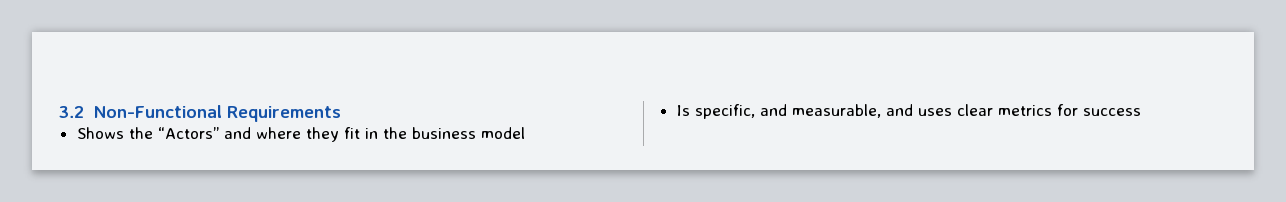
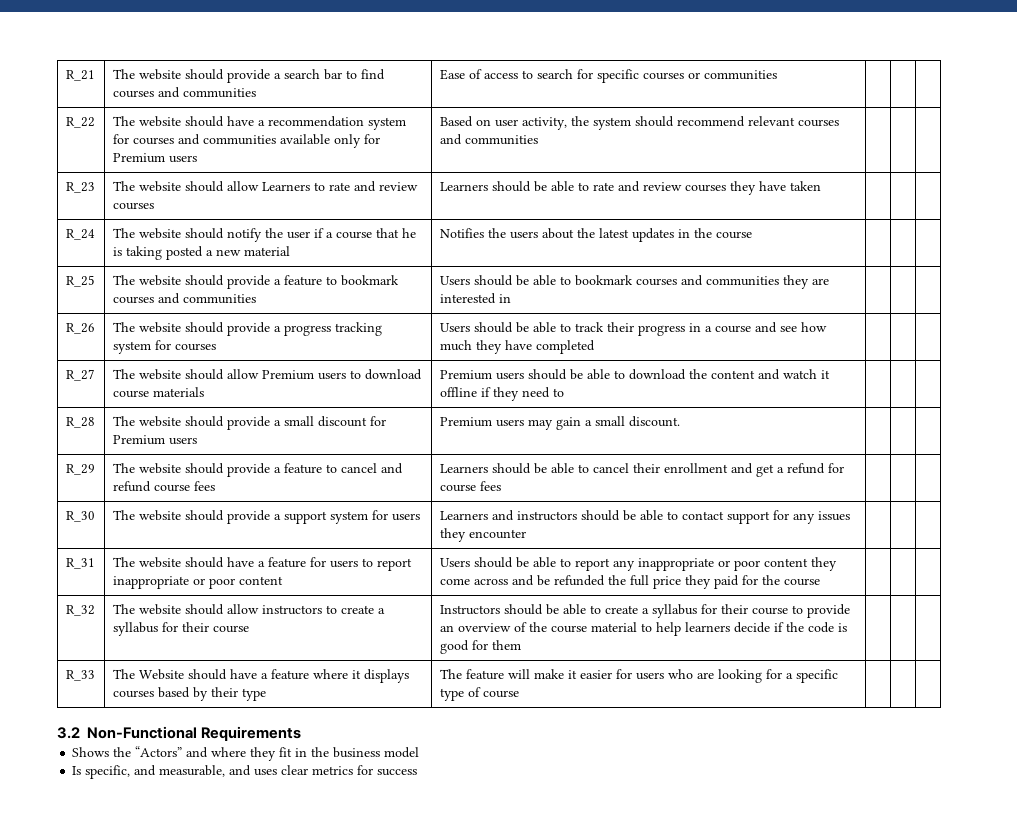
(58, 112) none -> [65,70,95,81] [112,69,385,83] [112,87,256,98] [439,69,777,83] [65,117,95,128] [112,116,406,130] [112,134,380,148] [112,153,197,163] [439,116,839,130] [439,134,538,145] [65,182,95,193] [112,181,418,192] [112,202,154,210] [439,181,821,195] [65,229,95,240] [112,228,416,242] [112,246,290,260] [439,228,752,242] [65,275,95,287] [112,275,399,289] [112,293,256,304] [439,275,829,289] [439,293,511,304] [65,323,95,334] [112,322,382,336] [112,340,216,354] [439,322,827,336] [439,340,595,354] [65,369,95,381] [112,369,422,380] [112,387,204,398] [439,369,830,380] [439,387,564,401] [65,417,95,428] [112,416,386,430] [112,435,197,445] [439,416,680,430] [65,464,95,475] [112,463,403,477] [112,481,215,492] [439,463,844,477] [439,481,501,492] [65,511,95,522] [112,510,420,524] [439,510,850,524] [439,528,526,542] [65,558,95,569] [112,557,412,571] [112,576,283,589] [439,557,837,571] [439,575,820,589] [65,605,95,616] [112,604,385,615] [112,622,249,636] [439,604,850,618] [439,622,847,636] [439,640,521,654] [65,670,95,681] [112,669,409,683] [112,687,266,701] [439,669,838,683] [439,687,519,701] R_21 | The website should provide a search bar to find courses and communities | Ease of access to search for specific courses or communities | | | // R_22 | The website should have a recommendation system for courses and communities available only for Premium users | Based on user activity, the system should recommend relevant courses and communities | | | // R_23 | The website should allow Learners to rate and review courses | Learners should be able to rate and review courses they have taken | | | // R_24 | The website should notify the user if a course that he is taking posted a new material | Notifies the users about the latest updates in the course | | | // R_25 | The website should provide a feature to bookmark courses and communities | Users should be able to bookmark courses and communities they are interested in | | | // R_26 | The website should provide a progress tracking system for courses | Users should be able to track their progress in a course and see how much they have completed | | | // R_27 | The website should allow Premium users to download course materials | Premium users should be able to download the content and watch it offline if they need to | | | // R_28 | The website should provide a small discount for Premium users | Premium users may gain a small discount. | | | // R_29 | The website should provide a feature to cancel and refund course fees | Learners should be able to cancel their enrollment and get a refund for course fees | | | // R_30 | The website should provide a support system for users | Learners and instructors should be able to contact support for any issues they encounter | | | // R_31 | The website should have a feature for users to report inappropriate or poor content | Users should be able to report any inappropriate or poor content they come across and be refunded the full price they paid for the course | | | // R_32 | The website should allow instructors to create a syllabus for their course | Instructors should be able to create a syllabus for their course to provide an overview of the course material to help learners decide if the code is good for them | | | // R_33 | The Website should have a feature where it displays courses based by their type | The feature will make it easier for users who are looking for a specific type of course | | | //

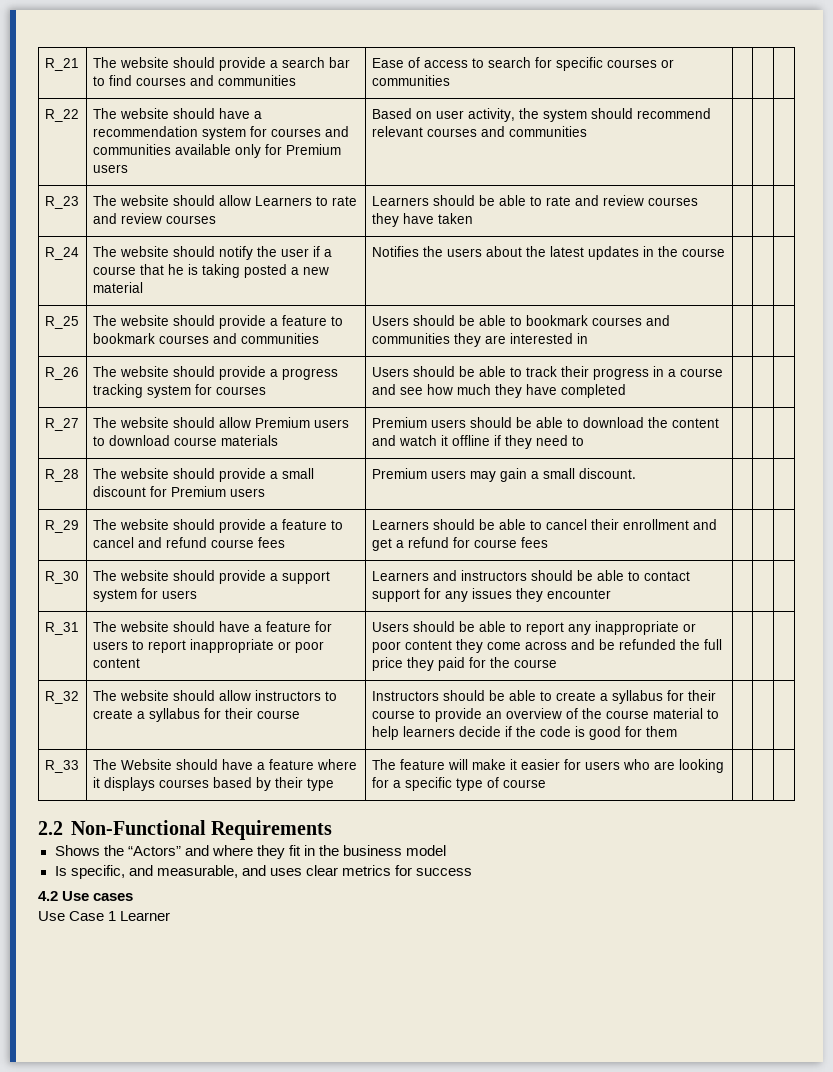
[57,727,80,739] 3.2 -> [38,821,63,835] 2.2
(418, 772) none -> [38,891,134,901] [38,911,171,921] // 4.2 Use cases // Use Case 1 Learner

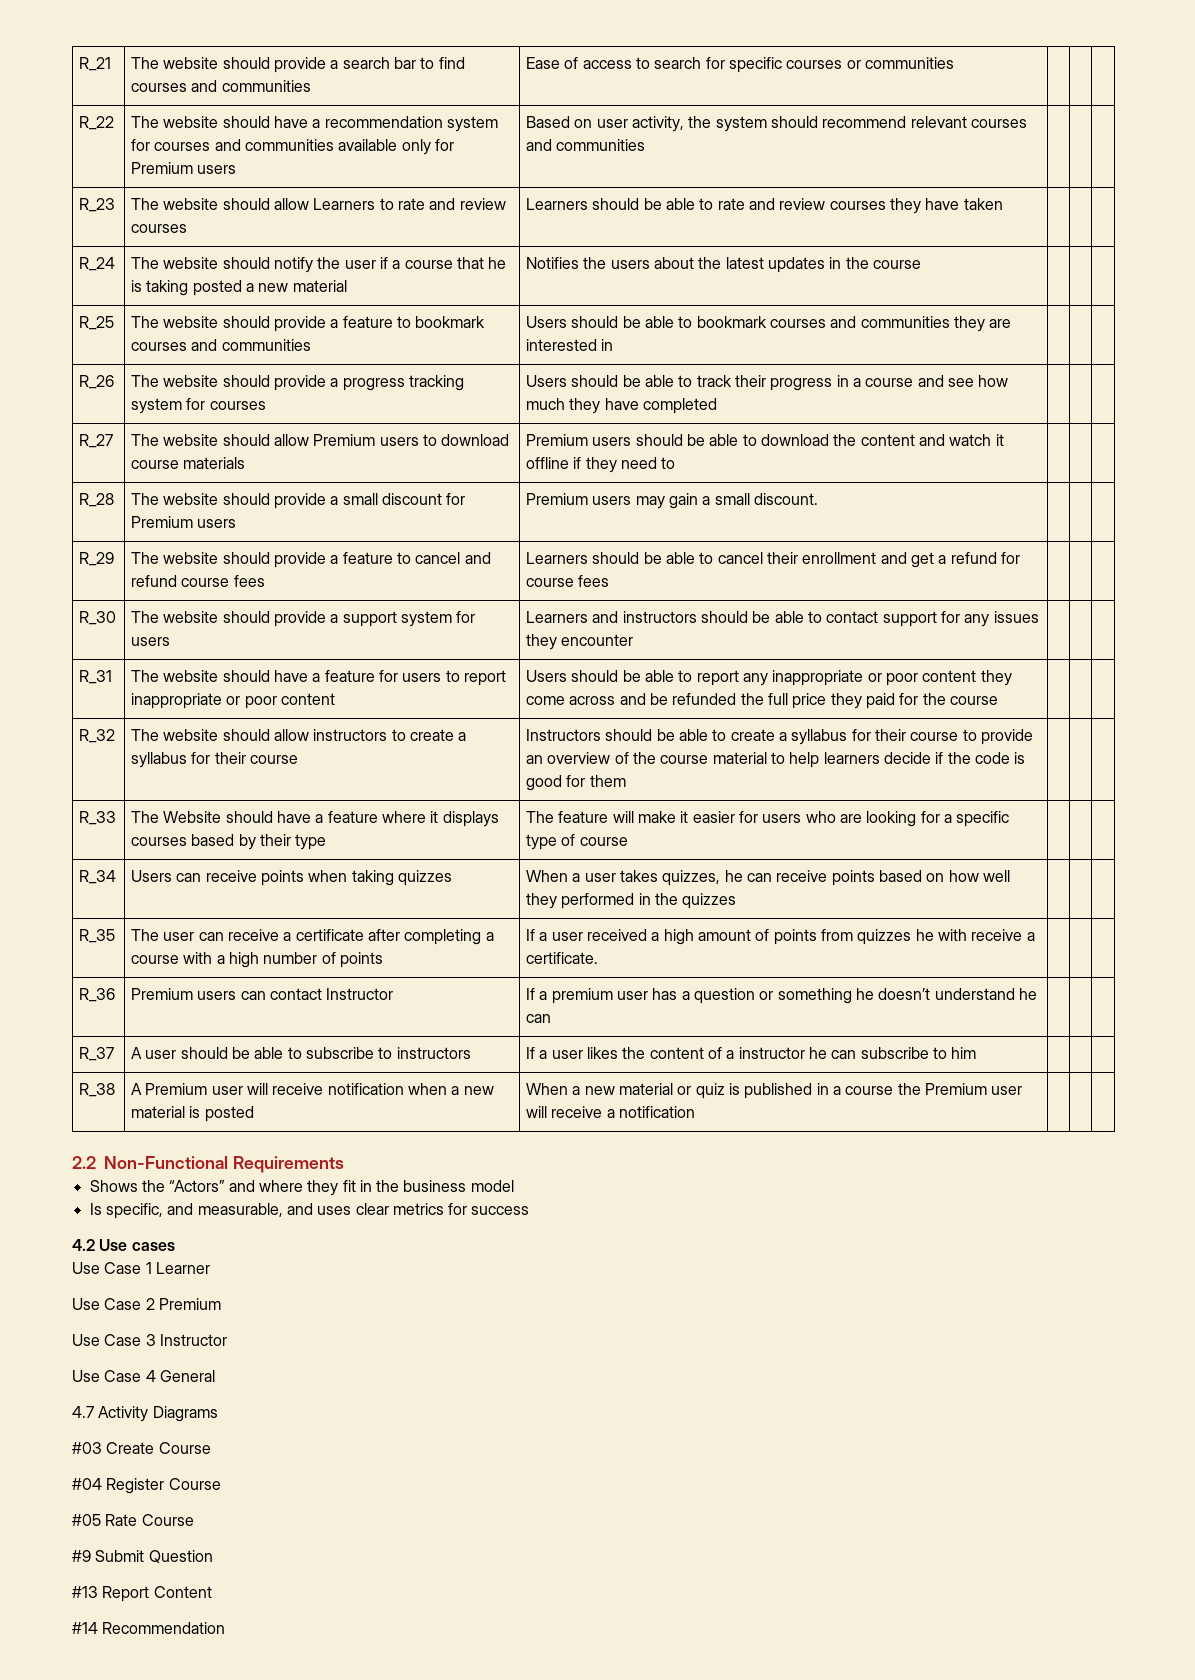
(546, 783) none -> [79,870,117,884] [131,870,453,886] [526,870,1010,886] [526,893,737,909] [79,929,116,943] [131,929,494,945] [131,952,384,968] [526,929,1035,945] [526,952,599,964] [79,988,116,1002] [131,988,394,1000] [526,988,1037,1004] [526,1014,552,1023] [79,1047,115,1061] [131,1047,471,1059] [526,1047,977,1059] [79,1083,116,1097] [131,1083,494,1095] [131,1106,254,1122] [526,1083,1023,1099] [526,1106,696,1118] // R_34 | Users can receive points when taking quizzes | When a user takes quizzes, he can receive points based on how well they performed in the quizzes | | | // R_35 | The user can receive a certificate after completing a course with a high number of points | If a user received a high amount of points from quizzes he with receive a certificate. | | | // R_36 | Premium users can contact Instructor | If a premium user has a question or something he doesn’t understand he can | | | // R_37 | A user should be able to subscribe to instructors | If a user likes the content of a instructor he can subscribe to him | | | // R_38 | A Premium user will receive notification when a new material is posted | When a new material or quiz is published in a course the Premium user will receive a notification | | |
(171, 916) none -> [72,1298,221,1310] [72,1334,227,1346] [72,1370,215,1382] [72,1406,218,1422] [72,1442,211,1454] [72,1478,221,1494] [72,1514,194,1526] [72,1550,213,1563] [72,1586,212,1602] [72,1622,226,1634] // Use Case 2 Premium // Use Case 3 Instructor // Use Case 4 General // 4.7 Activity Diagrams // #03 Create Course // #04 Register Course // #05 Rate Course // #9 Submit Question // #13 Report Content // #14 Recommendation

